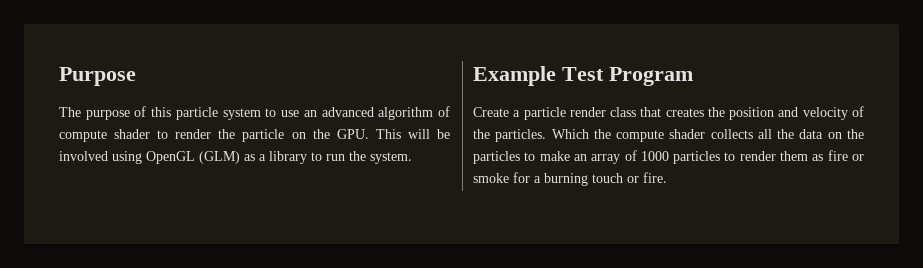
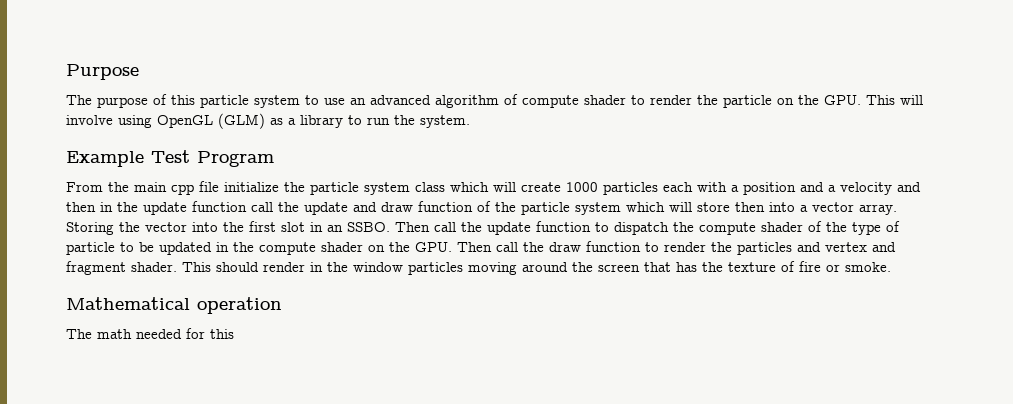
[436,129,450,139] [59,151,108,161] be involved -> [66,115,113,125] involve
[473,106,864,120] [473,129,864,142] [473,150,865,164] [473,172,667,186] Create a particle render class that creates the position and velocity of the particles. Which the compute shader collects all the data on the particles to make an array of 1000 particles to render them as fire or smoke for a burning touch or fire. -> [66,181,921,195] [66,201,897,215] [66,221,900,235] [66,241,896,255] [66,261,891,275] [66,297,282,314] [66,328,234,339] From the main cpp file initialize the particle system class which will create 1000 particles each with a position and a velocity and then in the update function call the update and draw function of the particle system which will store then into a vector array. Storing the vector into the first slot in an SSBO. Then call the update function to dispatch the compute shader of the type of particle to be updated in the compute shader on the GPU. Then call the draw function to render the particles and vertex and fragment shader. This should render in the window particles moving around the screen that has the texture of fire or smoke. // Mathematical operation // The math needed for this

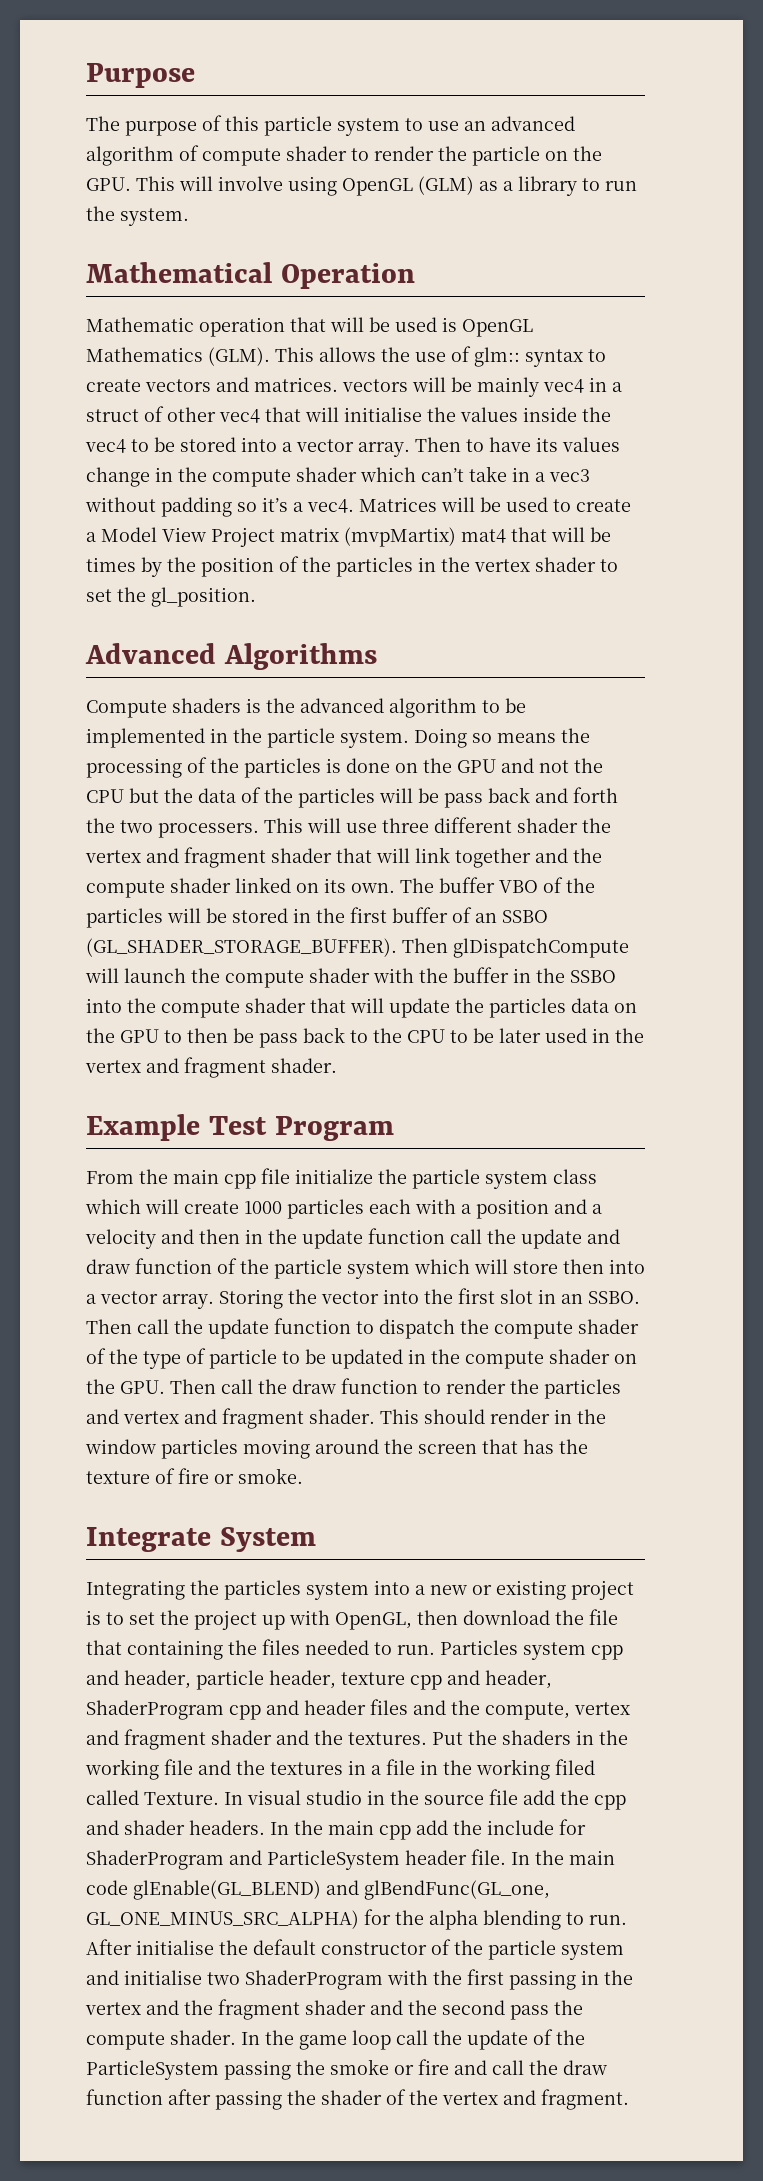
(470, 121) none -> [86,262,415,289] [86,317,533,337] [86,346,606,367] [86,377,622,397] [86,406,611,423] [85,437,620,457] [86,466,590,487] [85,497,631,517] [86,527,611,547] [86,556,618,577] [86,587,256,607] [85,643,377,670] [86,698,526,718] [86,728,590,748] [86,757,603,778] [86,787,618,808] [86,817,611,838] [85,847,602,868] [86,877,595,898] [86,907,548,928] [86,938,629,958] [85,967,616,988] [86,998,637,1018] [86,1027,644,1048] [85,1057,337,1078] // Mathematical Operation // Mathematic operation that will be used is OpenGL Mathematics (GLM). This allows the use of glm:: syntax to create vectors and matrices. vectors will be mainly vec4 in a struct of other vec4 that will initialise the values inside the vec4 to be stored into a vector array. Then to have its values change in the compute shader which can’t take in a vec3 without padding so it’s a vec4. Matrices will be used to create a Model View Project matrix (mvpMartix) mat4 that will be times by the position of the particles in the vertex shader to set the gl_position. // Advanced Algorithms // Compute shaders is the advanced algorithm to be implemented in the particle system. Doing so means the processing of the particles is done on the GPU and not the CPU but the data of the particles will be pass back and forth the two processers. This will use three different shader the vertex and fragment shader that will link together and the compute shader linked on its own. The buffer VBO of the particles will be stored in the first buffer of an SSBO (GL_SHADER_STORAGE_BUFFER). Then glDispatchCompute will launch the compute shader with the buffer in the SSBO into the compute shader that will update the particles data on the GPU to then be pass back to the CPU to be later used in the vertex and fragment shader.
[66,297,282,314] [66,328,234,339] Mathematical operation // The math needed for this -> [86,1527,316,1552] [86,1580,634,1600] [86,1609,618,1630] [86,1639,623,1660] [86,1670,552,1690] [86,1699,630,1720] [86,1729,628,1750] [85,1759,595,1780] [86,1789,626,1810] [86,1819,586,1840] [86,1849,615,1870] [86,1880,550,1900] [86,1909,627,1930] [86,1939,624,1960] [86,1969,633,1990] [85,1999,583,2020] [86,2029,585,2050] [86,2059,607,2080] [86,2089,629,2110] Integrate System // Integrating the particles system into a new or existing project is to set the project up with OpenGL, then download the file that containing the files needed to run. Particles system cpp and header, particle header, texture cpp and header, ShaderProgram cpp and header files and the compute, vertex and fragment shader and the textures. Put the shaders in the working file and the textures in a file in the working filed called Texture. In visual studio in the source file add the cpp and shader headers. In the main cpp add the include for ShaderProgram and ParticleSystem header file. In the main code glEnable(GL_BLEND) and glBendFunc(GL_one, GL_ONE_MINUS_SRC_ALPHA) for the alpha blending to run. After initialise the default constructor of the particle system and initialise two ShaderProgram with the first passing in the vertex and the fragment shader and the second pass the compute shader. In the game loop call the update of the ParticleSystem passing the smoke or fire and call the draw function after passing the shader of the vertex and fragment.

